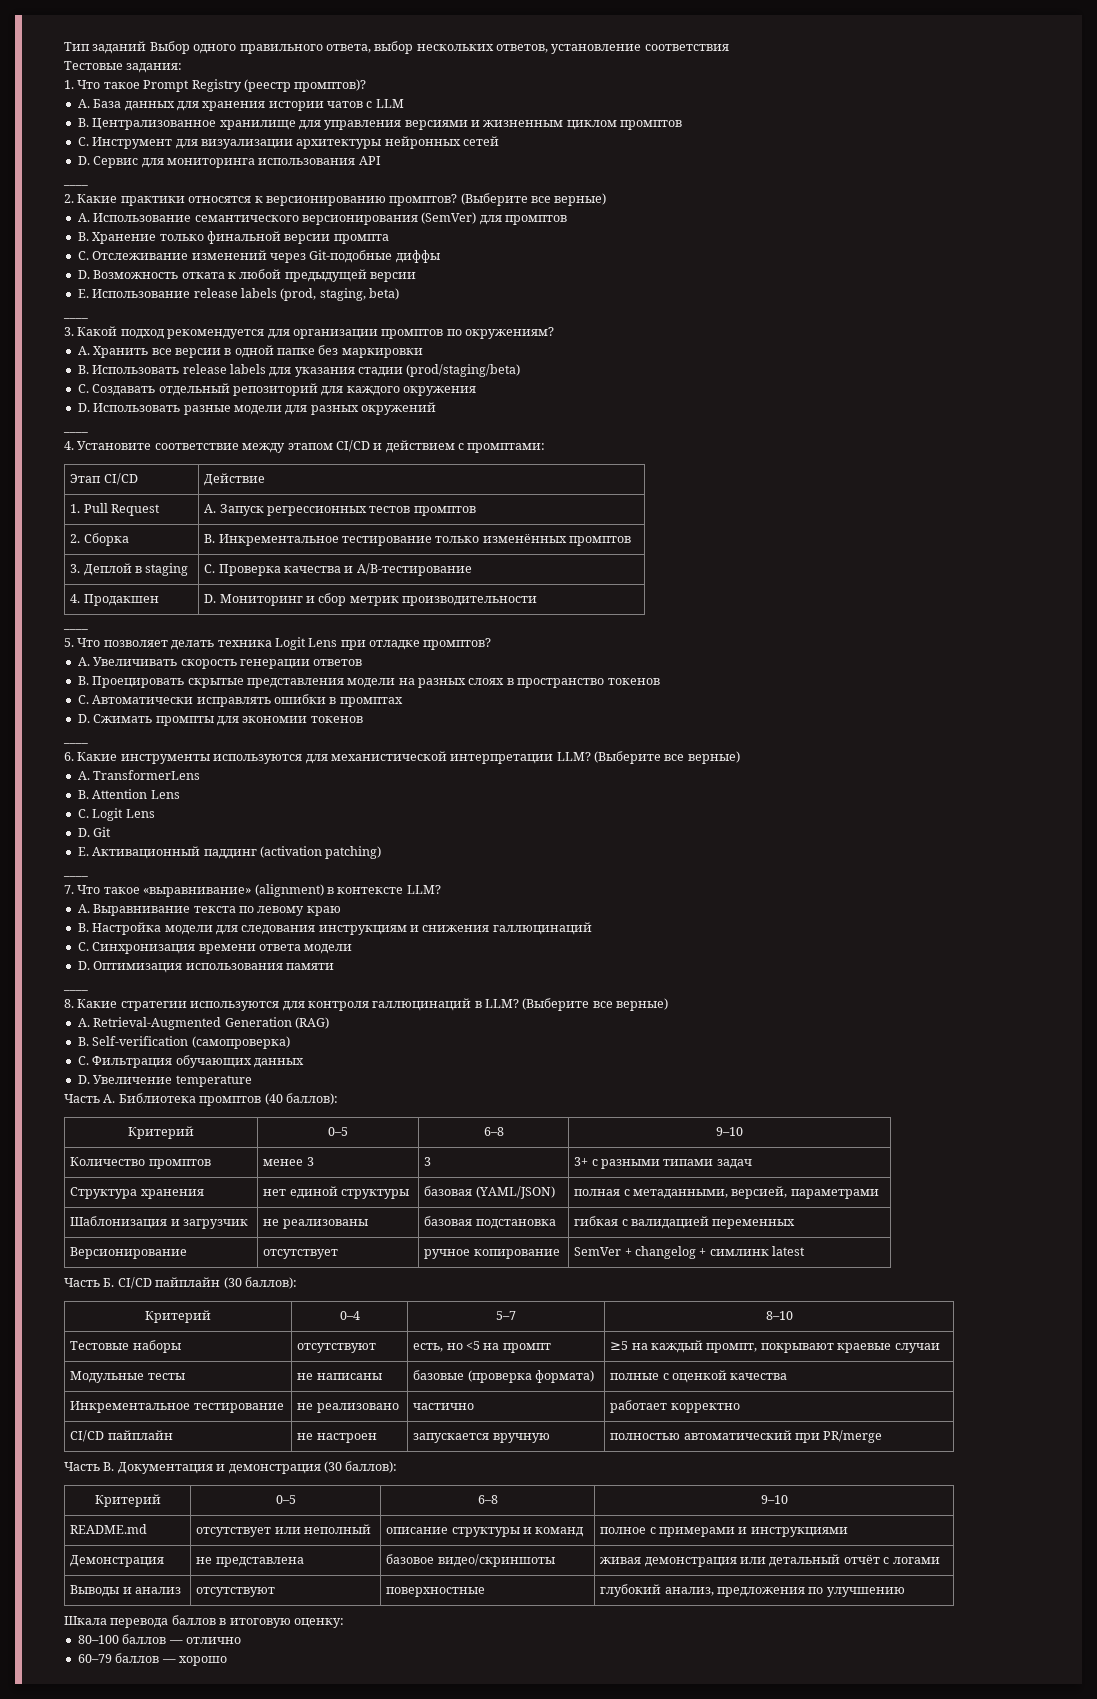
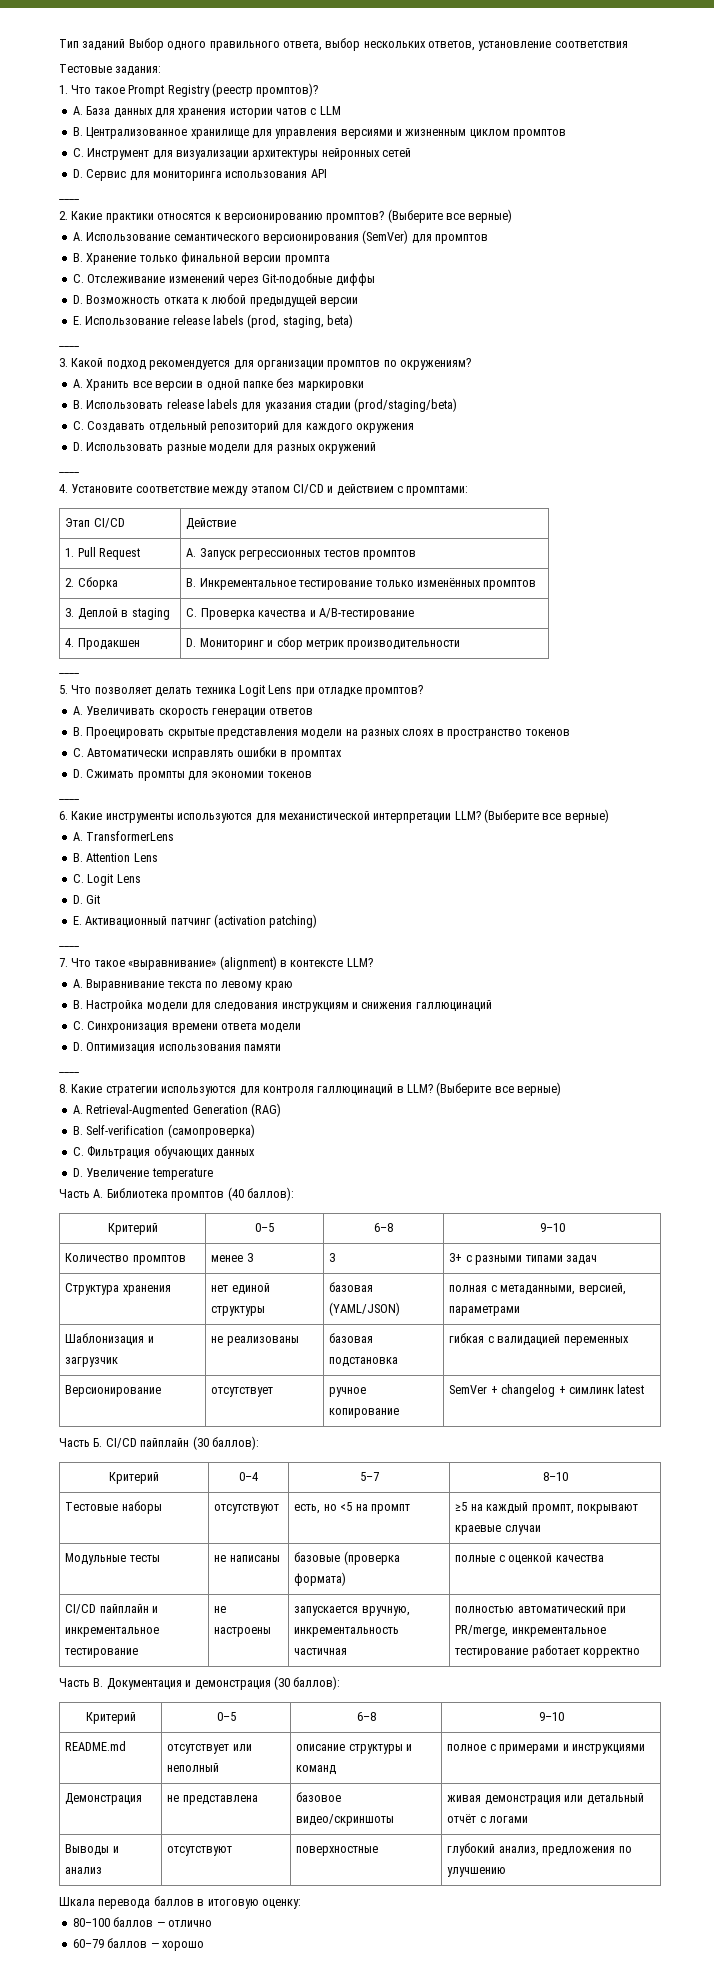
[203,849,257,859] паддинг -> [170,918,211,925] патчинг
[70,1401,284,1413] [297,1403,399,1413] [413,1403,475,1410] [610,1400,740,1413] [70,1430,173,1442] [297,1433,377,1443] [413,1433,550,1443] [610,1430,883,1443] Инкрементальное тестирование | не реализовано | частично | работает корректно // CI/CD пайплайн | не настроен | запускается вручную | полностью автоматический при PR/merge -> [65,1604,159,1614] [65,1627,160,1637] [65,1648,139,1658] [214,1606,227,1613] [214,1627,272,1637] [294,1606,410,1616] [294,1627,400,1637] [294,1648,348,1655] [455,1604,627,1616] [455,1625,606,1637] [455,1645,641,1658] CI/CD пайплайн и инкрементальное тестирование | не настроены | запускается вручную, инкрементальность частичная | полностью автоматический при PR/merge, инкрементальное тестирование работает корректно

